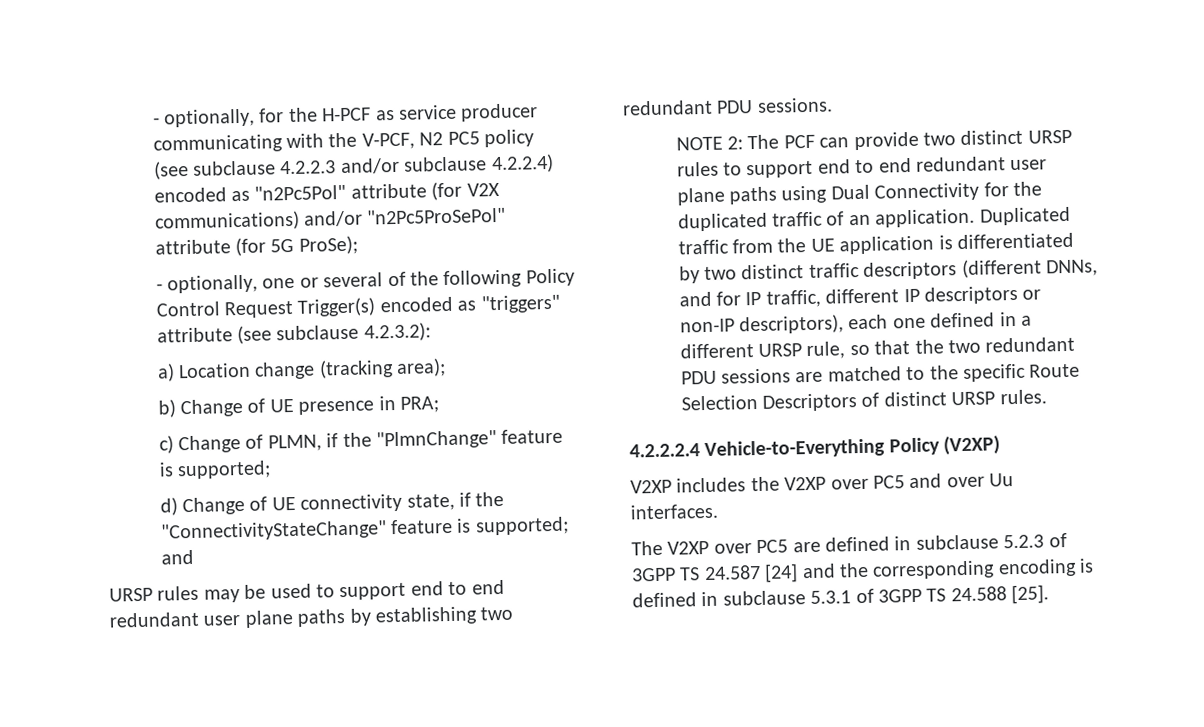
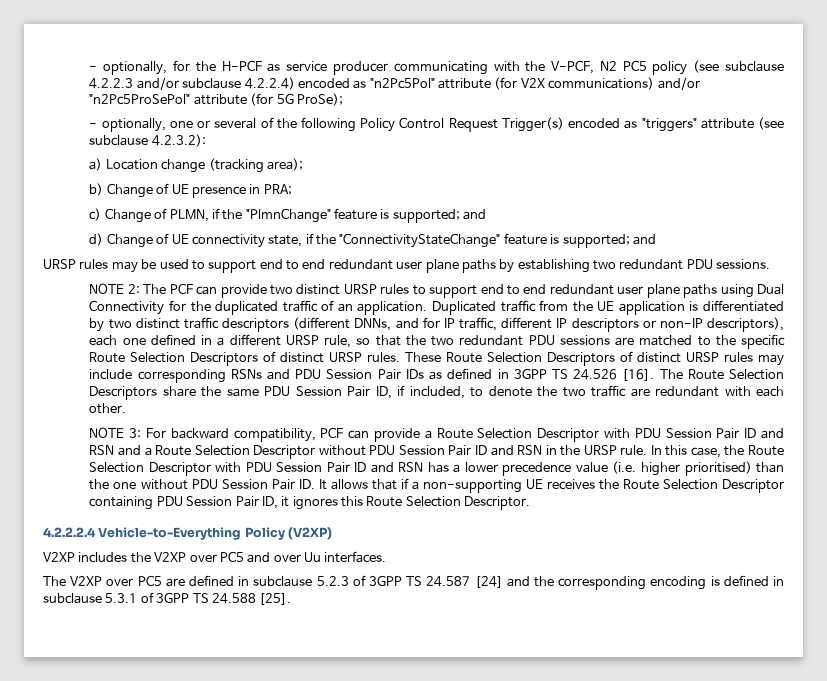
(271, 470) none -> [463,209,487,220] and
(1047, 397) none -> [405,351,784,366] [89,368,784,383] [89,385,785,400] [89,403,127,414] [89,427,784,442] [89,445,785,459] [89,461,784,476] [89,478,785,493] [89,496,531,510] These Route Selection Descriptors of distinct URSP rules may include corresponding RSNs and PDU Session Pair IDs as defined in 3GPP TS 24.526 [16]. The Route Selection Descriptors share the same PDU Session Pair ID, if included, to denote the two traffic are redundant with each other. // NOTE 3: For backward compatibility, PCF can provide a Route Selection Descriptor with PDU Session Pair ID and RSN and a Route Selection Descriptor without PDU Session Pair ID and RSN in the URSP rule. In this case, the Route Selection Descriptor with PDU Session Pair ID and RSN has a lower precedence value (i.e. higher prioritised) than the one without PDU Session Pair ID. It allows that if a non-supporting UE receives the Route Selection Descriptor containing PDU Session Pair ID, it ignores this Route Selection Descriptor.

